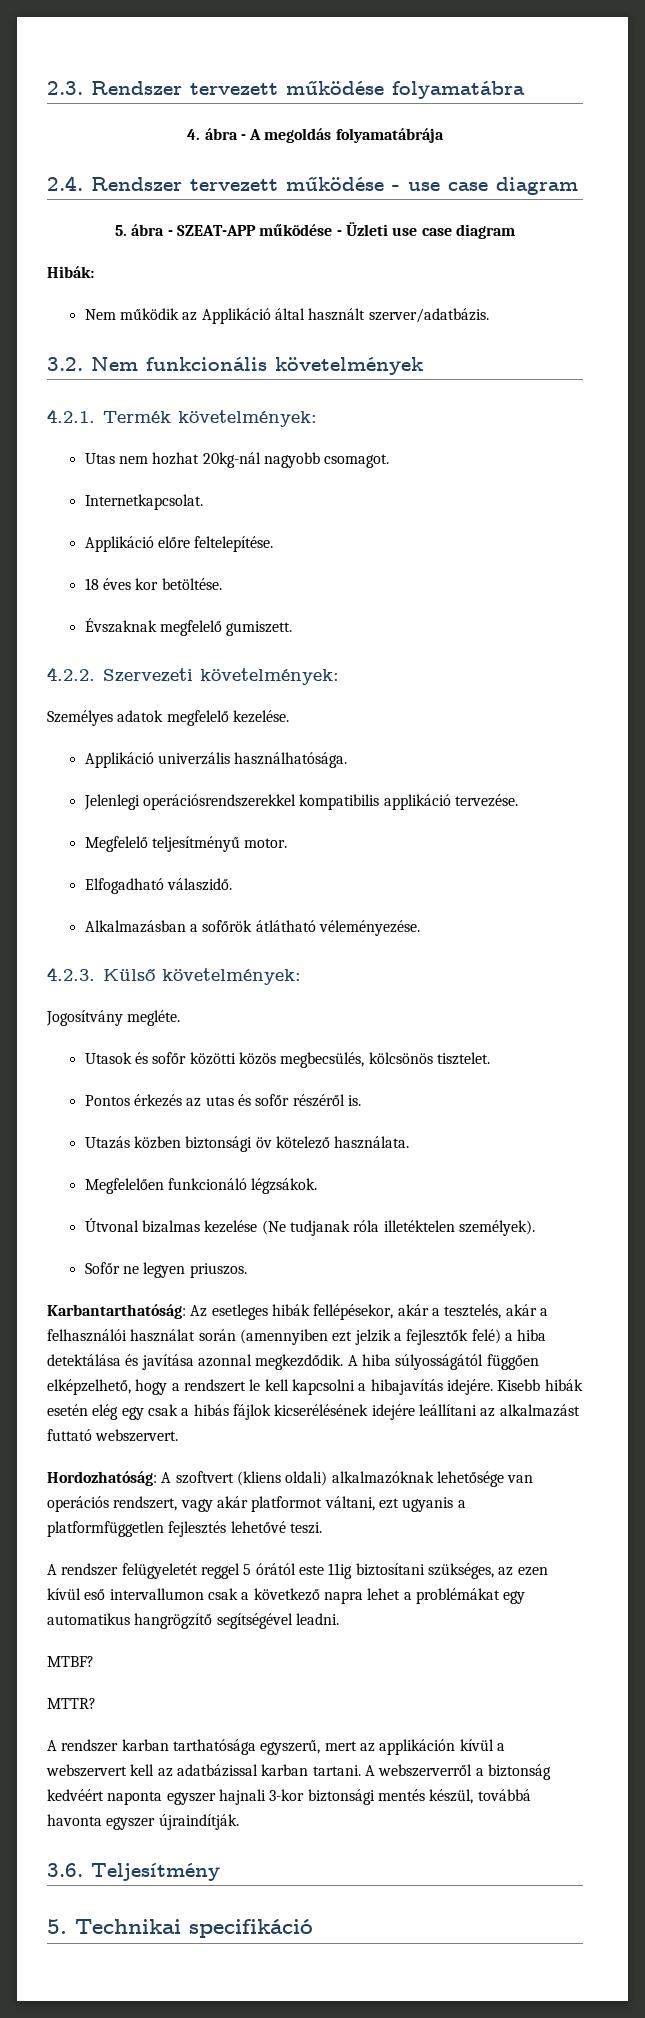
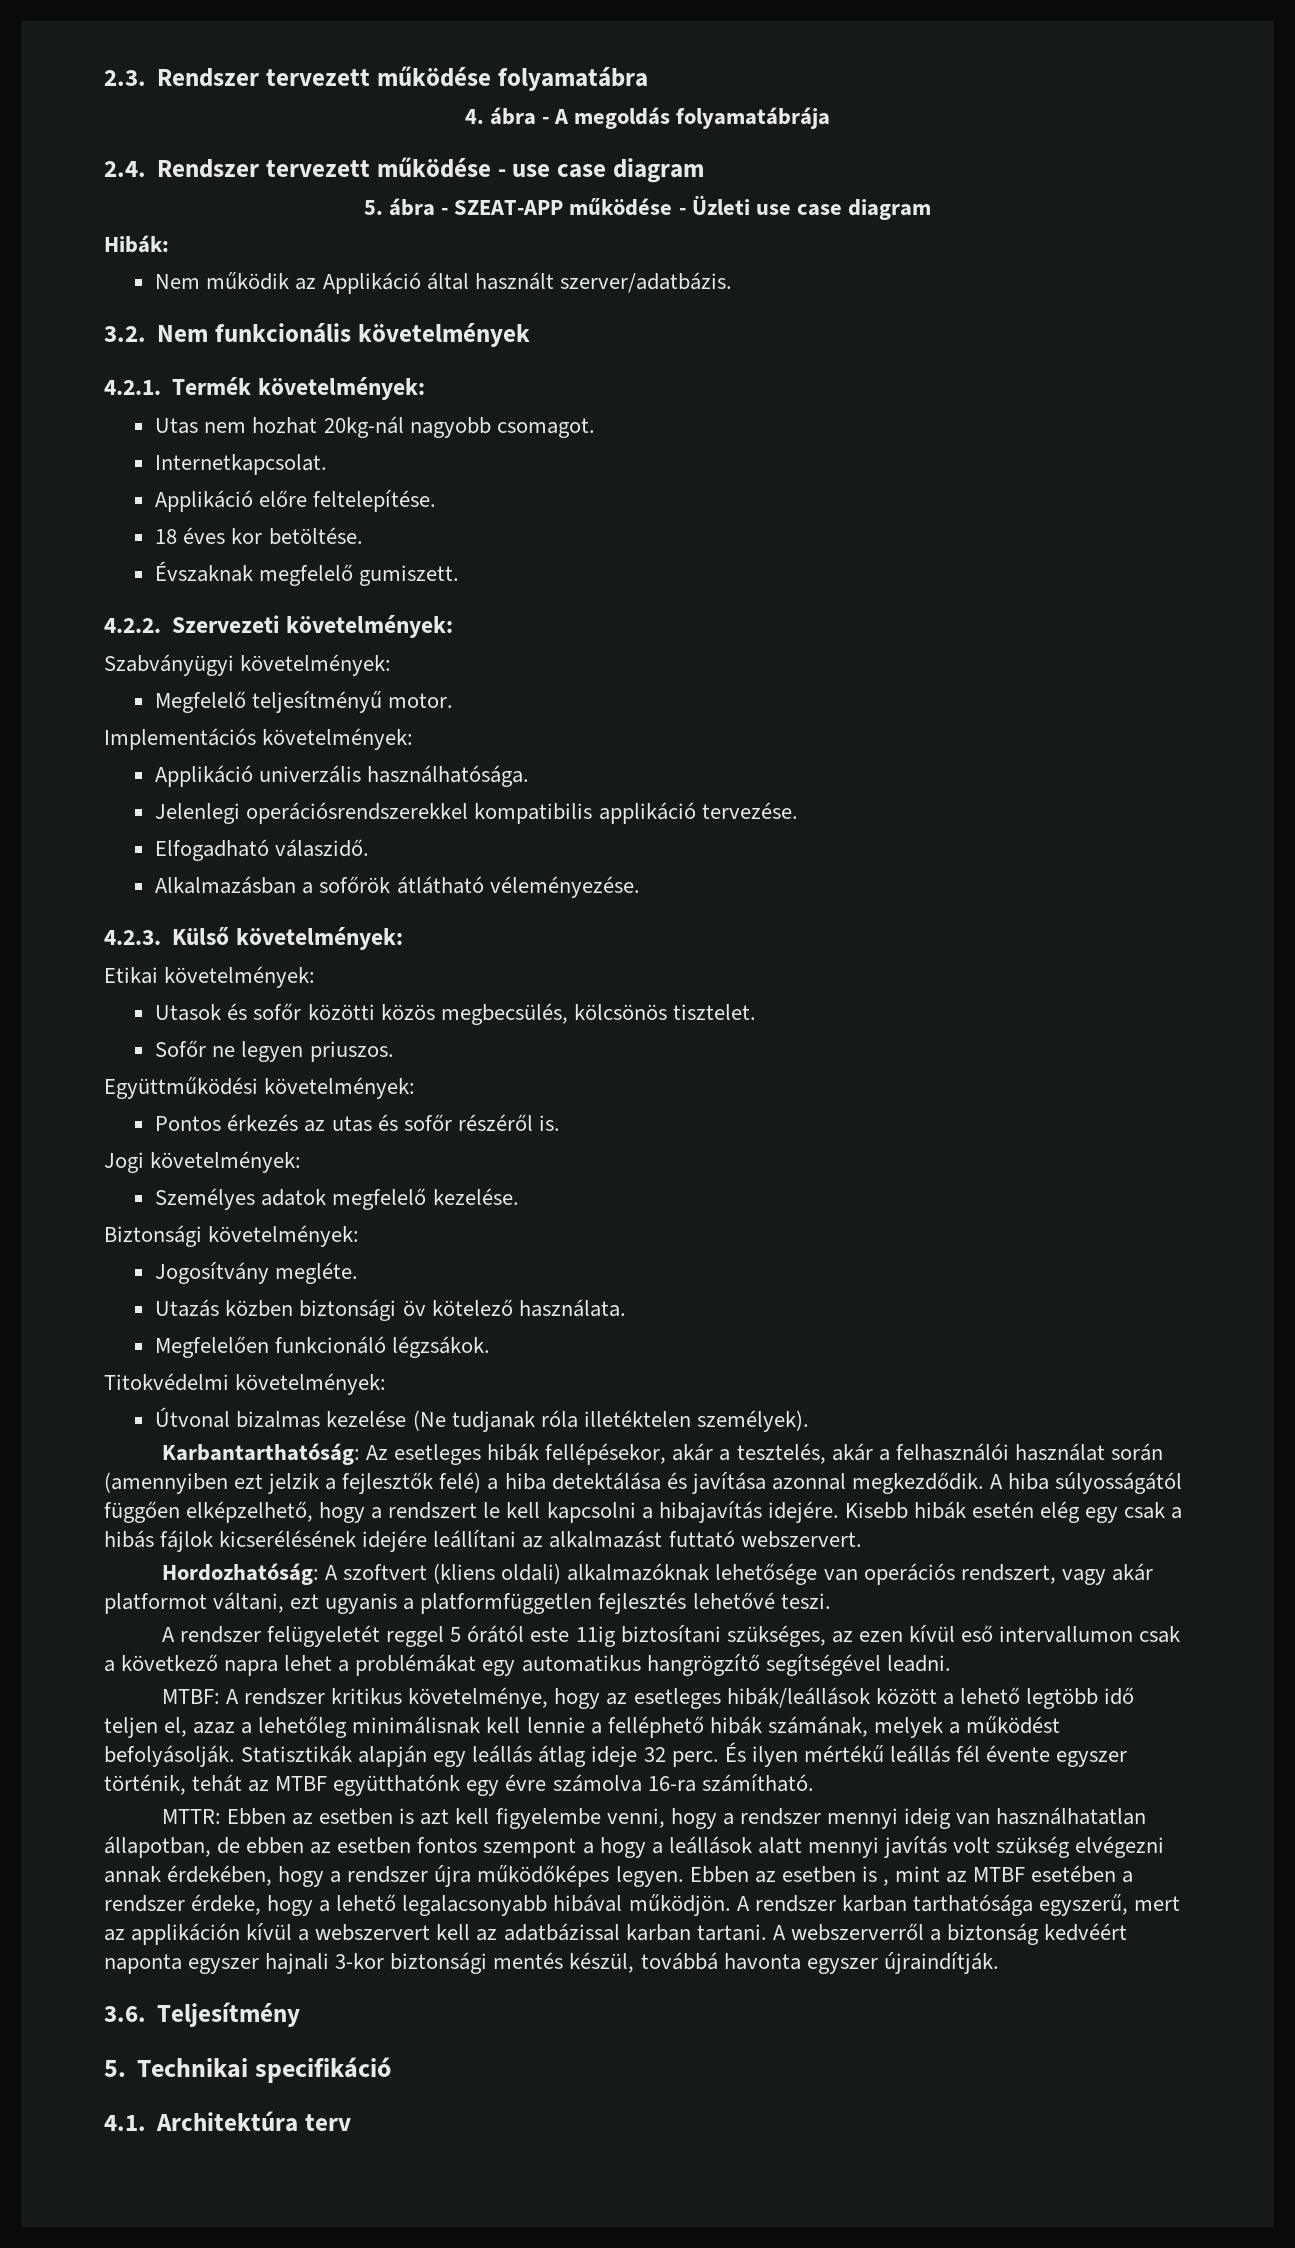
[47,710,289,726] Személyes adatok megfelelő kezelése. -> [104,654,392,676] [155,691,454,713] [104,728,414,750] Szabványügyi követelmények: // Megfelelő teljesítményű motor. // Implementációs követelmények:
[84,836,288,852] // Megfelelő teljesítményű motor. -> (798, 810) none
[46,1010,181,1026] Jogosítvány megléte. -> [104,966,316,988] Etikai követelmények:
(491, 1058) none -> [155,1040,394,1062] [104,1077,416,1099] // Sofőr ne legyen priuszos. // Együttműködési követelmények:
(362, 1100) none -> [104,1151,302,1173] [155,1188,519,1210] [104,1225,360,1247] [155,1262,359,1284] // Jogi követelmények: // Személyes adatok megfelelő kezelése. // Biztonsági követelmények: // Jogosítvány megléte.
(318, 1186) none -> [104,1373,387,1395] // Titokvédelmi követelmények:
[84,1262,247,1278] // Sofőr ne legyen priuszos. -> (809, 1421) none
[47,1656,94,1667] [47,1698,96,1709] MTBF? // MTTR? // -> [162,1687,1135,1709] [104,1716,1061,1738] [104,1742,1128,1767] [104,1774,814,1796] [162,1807,1147,1829] [104,1836,1165,1858] [104,1865,1134,1887] [104,1894,731,1916] MTBF: A rendszer kritikus követelménye, hogy az esetleges hibák/leállások között a lehető legtöbb idő teljen el, azaz a lehetőleg minimálisnak kell lennie a felléphető hibák számának, melyek a működést befolyásolják. Statisztikák alapján egy leállás átlag ideje 32 perc. És ilyen mértékű leállás fél évente egyszer történik, tehát az MTBF együtthatónk egy évre számolva 16-ra számítható. // MTTR: Ebben az esetben is azt kell figyelembe venni, hogy a rendszer mennyi ideig van használhatatlan állapotban, de ebben az esetben fontos szempont a hogy a leállások alatt mennyi javítás volt szükség elvégezni annak érdekében, hogy a rendszer újra működőképes legyen. Ebben az esetben is , mint az MTBF esetében a rendszer érdeke, hogy a lehető legalacsonyabb hibával működjön.
(313, 1928) none -> [104,2111,351,2132] // 4.1. Architektúra terv

